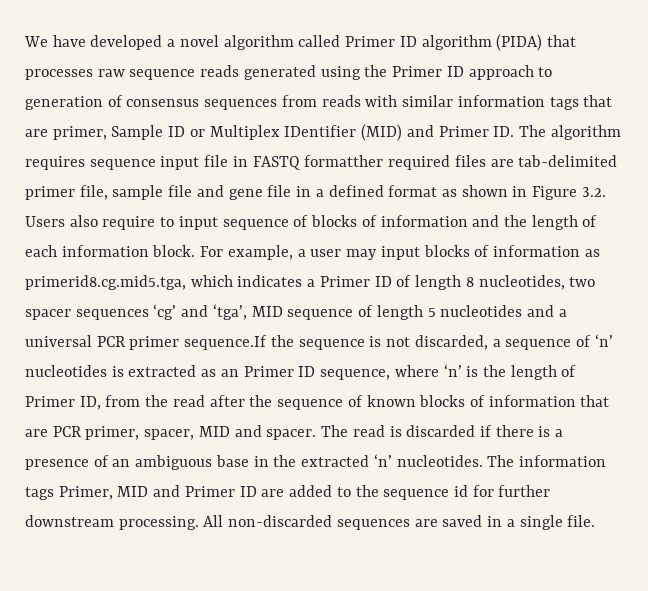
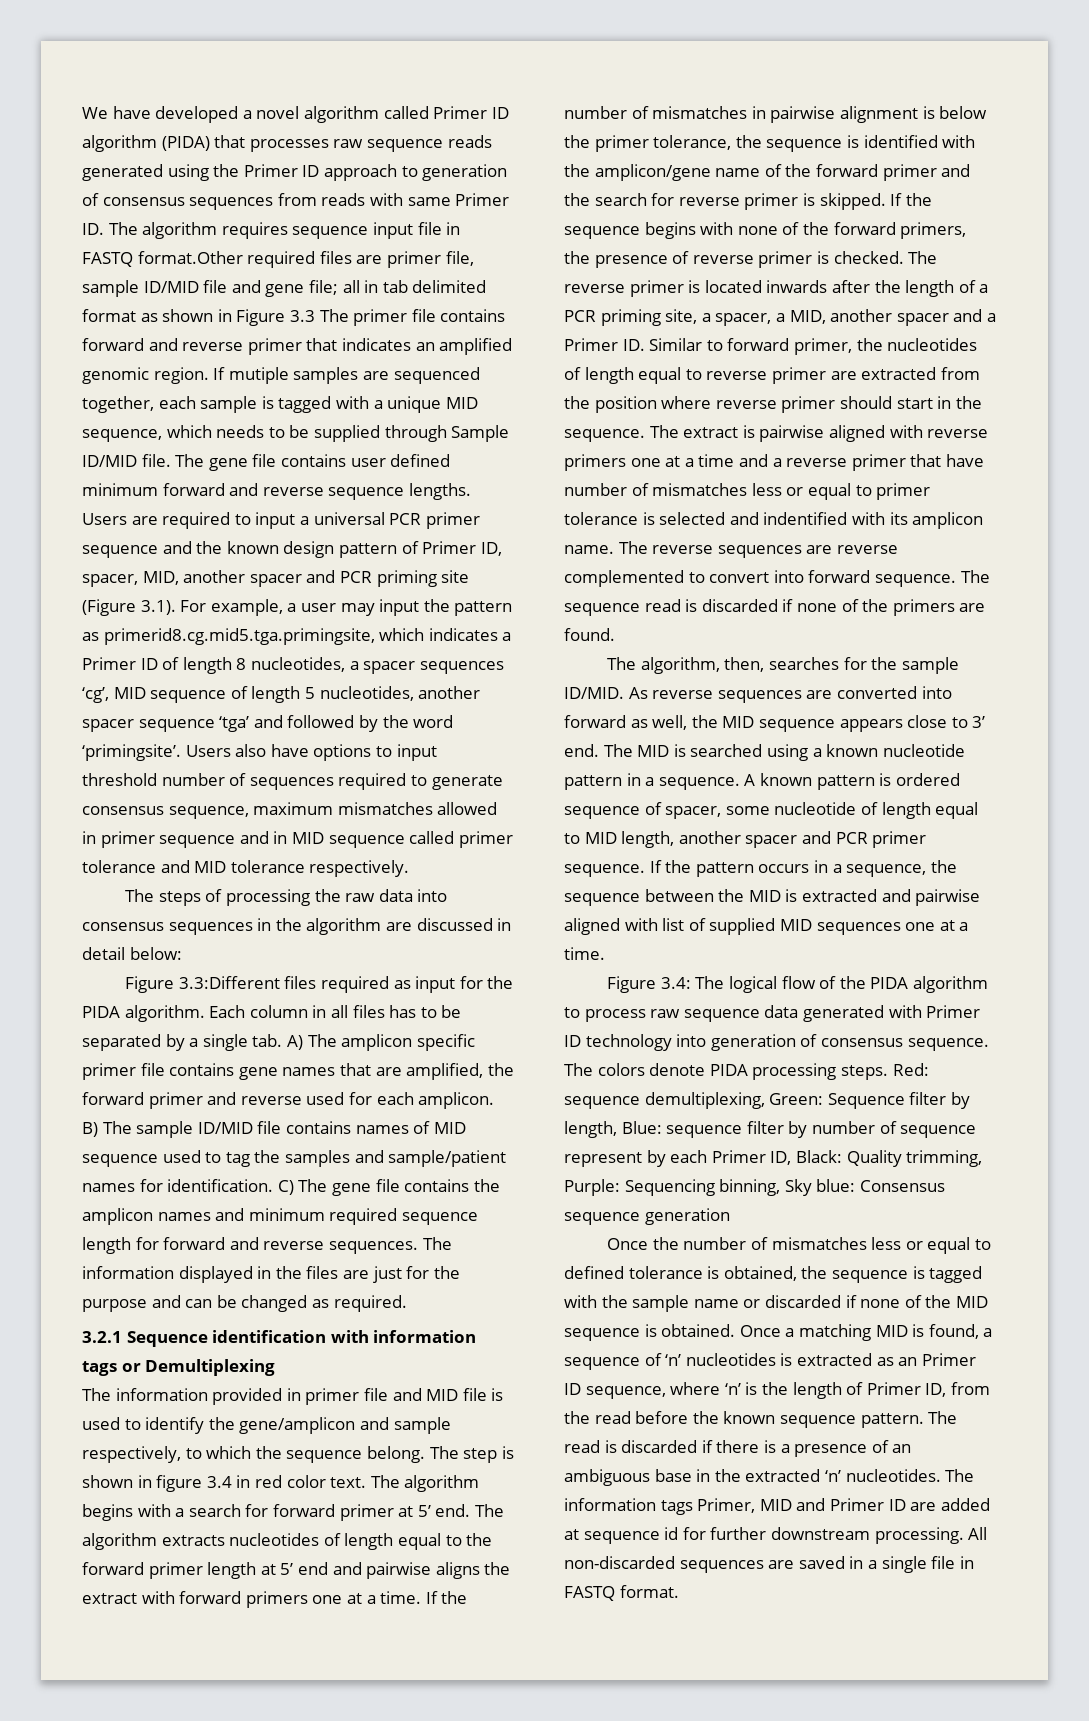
[402,95,613,110] [25,124,434,141] similar information tags that are primer, Sample ID or Multiplex IDentifier (MID) and -> [407,197,451,206] same
[304,155,384,167] formatther -> [137,251,243,264] format.Other
[518,155,618,167] tab-delimited -> (383, 259) none
(164, 192) none -> [143,281,199,293] ID/MID
[267,185,384,197] file in a defined -> [308,280,487,295] file; all in tab delimited
[581,187,606,197] [25,215,598,230] [25,245,196,257] 3.2. Users also require to input sequence of blocks of information and the length of each information block. -> [289,309,506,326] [82,338,513,355] [82,367,480,384] [82,396,478,413] [82,425,510,442] [82,454,451,471] [82,483,471,500] [82,512,480,529] [82,541,502,558] [82,570,470,587] [82,599,176,616] 3.3 The primer file contains forward and reverse primer that indicates an amplified genomic region. If mutiple samples are sequenced together, each sample is tagged with a unique MID sequence, which needs to be supplied through Sample ID/MID file. The gene file contains user defined minimum forward and reverse sequence lengths. Users are required to input a universal PCR primer sequence and the known design pattern of Primer ID, spacer, MID, another spacer and PCR priming site (Figure 3.1).
[423,245,600,257] [25,275,186,290] blocks of information as primerid8.cg.mid5.tga, -> [423,599,513,616] [82,628,375,645] the pattern as primerid8.cg.mid5.tga.primingsite,
[569,277,596,287] two -> [349,661,359,670] a
[153,304,247,320] ‘cg’ and ‘tga’, -> [82,687,109,703] ‘cg’,
[440,305,567,317] [25,335,488,350] nucleotides and a universal PCR primer sequence.If the sequence is not discarded, -> [319,686,481,701] [82,715,454,732] [82,744,437,761] [82,773,503,790] [82,802,498,819] [82,831,513,848] [82,860,410,877] [125,889,448,906] [82,918,512,935] [82,947,182,960] [125,976,514,993] [82,1005,462,1022] [82,1034,475,1051] [82,1063,514,1080] [82,1092,495,1109] [82,1121,466,1138] [82,1150,507,1167] [82,1179,500,1196] [82,1208,478,1225] [82,1237,452,1254] [82,1266,460,1283] [82,1295,407,1312] [82,1330,477,1347] [82,1359,276,1376] [82,1388,504,1405] [82,1417,451,1434] [82,1446,514,1463] [82,1475,480,1492] [82,1504,504,1521] [82,1533,493,1550] [82,1562,511,1579] [82,1591,468,1608] [564,106,988,123] [564,135,976,152] [564,164,971,181] [564,193,932,210] [564,222,967,239] [564,251,938,268] [564,280,989,297] [564,309,996,326] [564,338,978,355] [564,367,980,384] [564,396,982,413] [564,425,989,442] [564,454,984,471] [564,483,931,500] [564,512,984,529] [564,541,898,558] [564,570,990,587] [564,599,986,616] [564,628,615,641] [607,657,959,674] [564,686,952,703] [564,715,986,732] [564,744,965,761] [564,773,960,790] [564,802,979,819] [564,831,927,848] [564,860,957,877] [564,889,981,906] [564,918,969,935] [564,947,605,960] [607,976,988,993] [564,1005,981,1022] [564,1034,989,1051] [564,1063,929,1080] [564,1092,970,1109] [564,1121,977,1138] [564,1150,983,1167] [564,1179,945,1196] [564,1208,730,1225] [607,1237,991,1254] [564,1266,983,1283] [564,1295,988,1312] [564,1324,979,1341] nucleotides, another spacer sequence ‘tga’ and followed by the word ‘primingsite’. Users also have options to input threshold number of sequences required to generate consensus sequence, maximum mismatches allowed in primer sequence and in MID sequence called primer tolerance and MID tolerance respectively. // The steps of processing the raw data into consensus sequences in the algorithm are discussed in detail below: // Figure 3.3:Different files required as input for the PIDA algorithm. Each column in all files has to be separated by a single tab. A) The amplicon specific primer file contains gene names that are amplified, the forward primer and reverse used for each amplicon. B) The sample ID/MID file contains names of MID sequence used to tag the samples and sample/patient names for identification. C) The gene file contains the amplicon names and minimum required sequence length for forward and reverse sequences. The information displayed in the files are just for the purpose and can be changed as required. // 3.2.1 Sequence identification with information tags or Demultiplexing // The information provided in primer file and MID file is used to identify the gene/amplicon and sample respectively, to which the sequence belong. The step is shown in figure 3.4 in red color text. The algorithm begins with a search for forward primer at 5’ end. The algorithm extracts nucleotides of length equal to the forward primer length at 5’ end and pairwise aligns the extract with forward primers one at a time. If the number of mismatches in pairwise alignment is below the primer tolerance, the sequence is identified with the amplicon/gene name of the forward primer and the search for reverse primer is skipped. If the sequence begins with none of the forward primers, the presence of reverse primer is checked. The reverse primer is located inwards after the length of a PCR priming site, a spacer, a MID, another spacer and a Primer ID. Similar to forward primer, the nucleotides of length equal to reverse primer are extracted from the position where reverse primer should start in the sequence. The extract is pairwise aligned with reverse primers one at a time and a reverse primer that have number of mismatches less or equal to primer tolerance is selected and indentified with its amplicon name. The reverse sequences are reverse complemented to convert into forward sequence. The sequence read is discarded if none of the primers are found. // The algorithm, then, searches for the sample ID/MID. As reverse sequences are converted into forward as well, the MID sequence appears close to 3’ end. The MID is searched using a known nucleotide pattern in a sequence. A known pattern is ordered sequence of spacer, some nucleotide of length equal to MID length, another spacer and PCR primer sequence. If the pattern occurs in a sequence, the sequence between the MID is extracted and pairwise aligned with list of supplied MID sequences one at a time. // Figure 3.4: The logical flow of the PIDA algorithm to process raw sequence data generated with Primer ID technology into generation of consensus sequence. The colors denote PIDA processing steps. Red: sequence demultiplexing, Green: Sequence filter by length, Blue: sequence filter by number of sequence represent by each Primer ID, Black: Quality trimming, Purple: Sequencing binning, Sky blue: Consensus sequence generation // Once the number of mismatches less or equal to defined tolerance is obtained, the sequence is tagged with the sample name or discarded if none of the MID sequence is obtained. Once a matching MID is found,
[209,395,610,410] [25,425,317,440] after the sequence of known blocks of information that are PCR primer, spacer, MID and spacer. -> [635,1411,924,1428] before the known sequence pattern.
[336,485,379,497] to the -> [564,1529,579,1540] at
[567,515,596,527] file. -> [931,1556,974,1569] [564,1585,679,1601] file in FASTQ format.

